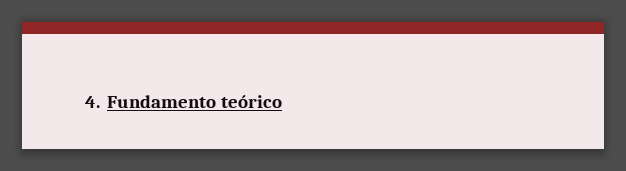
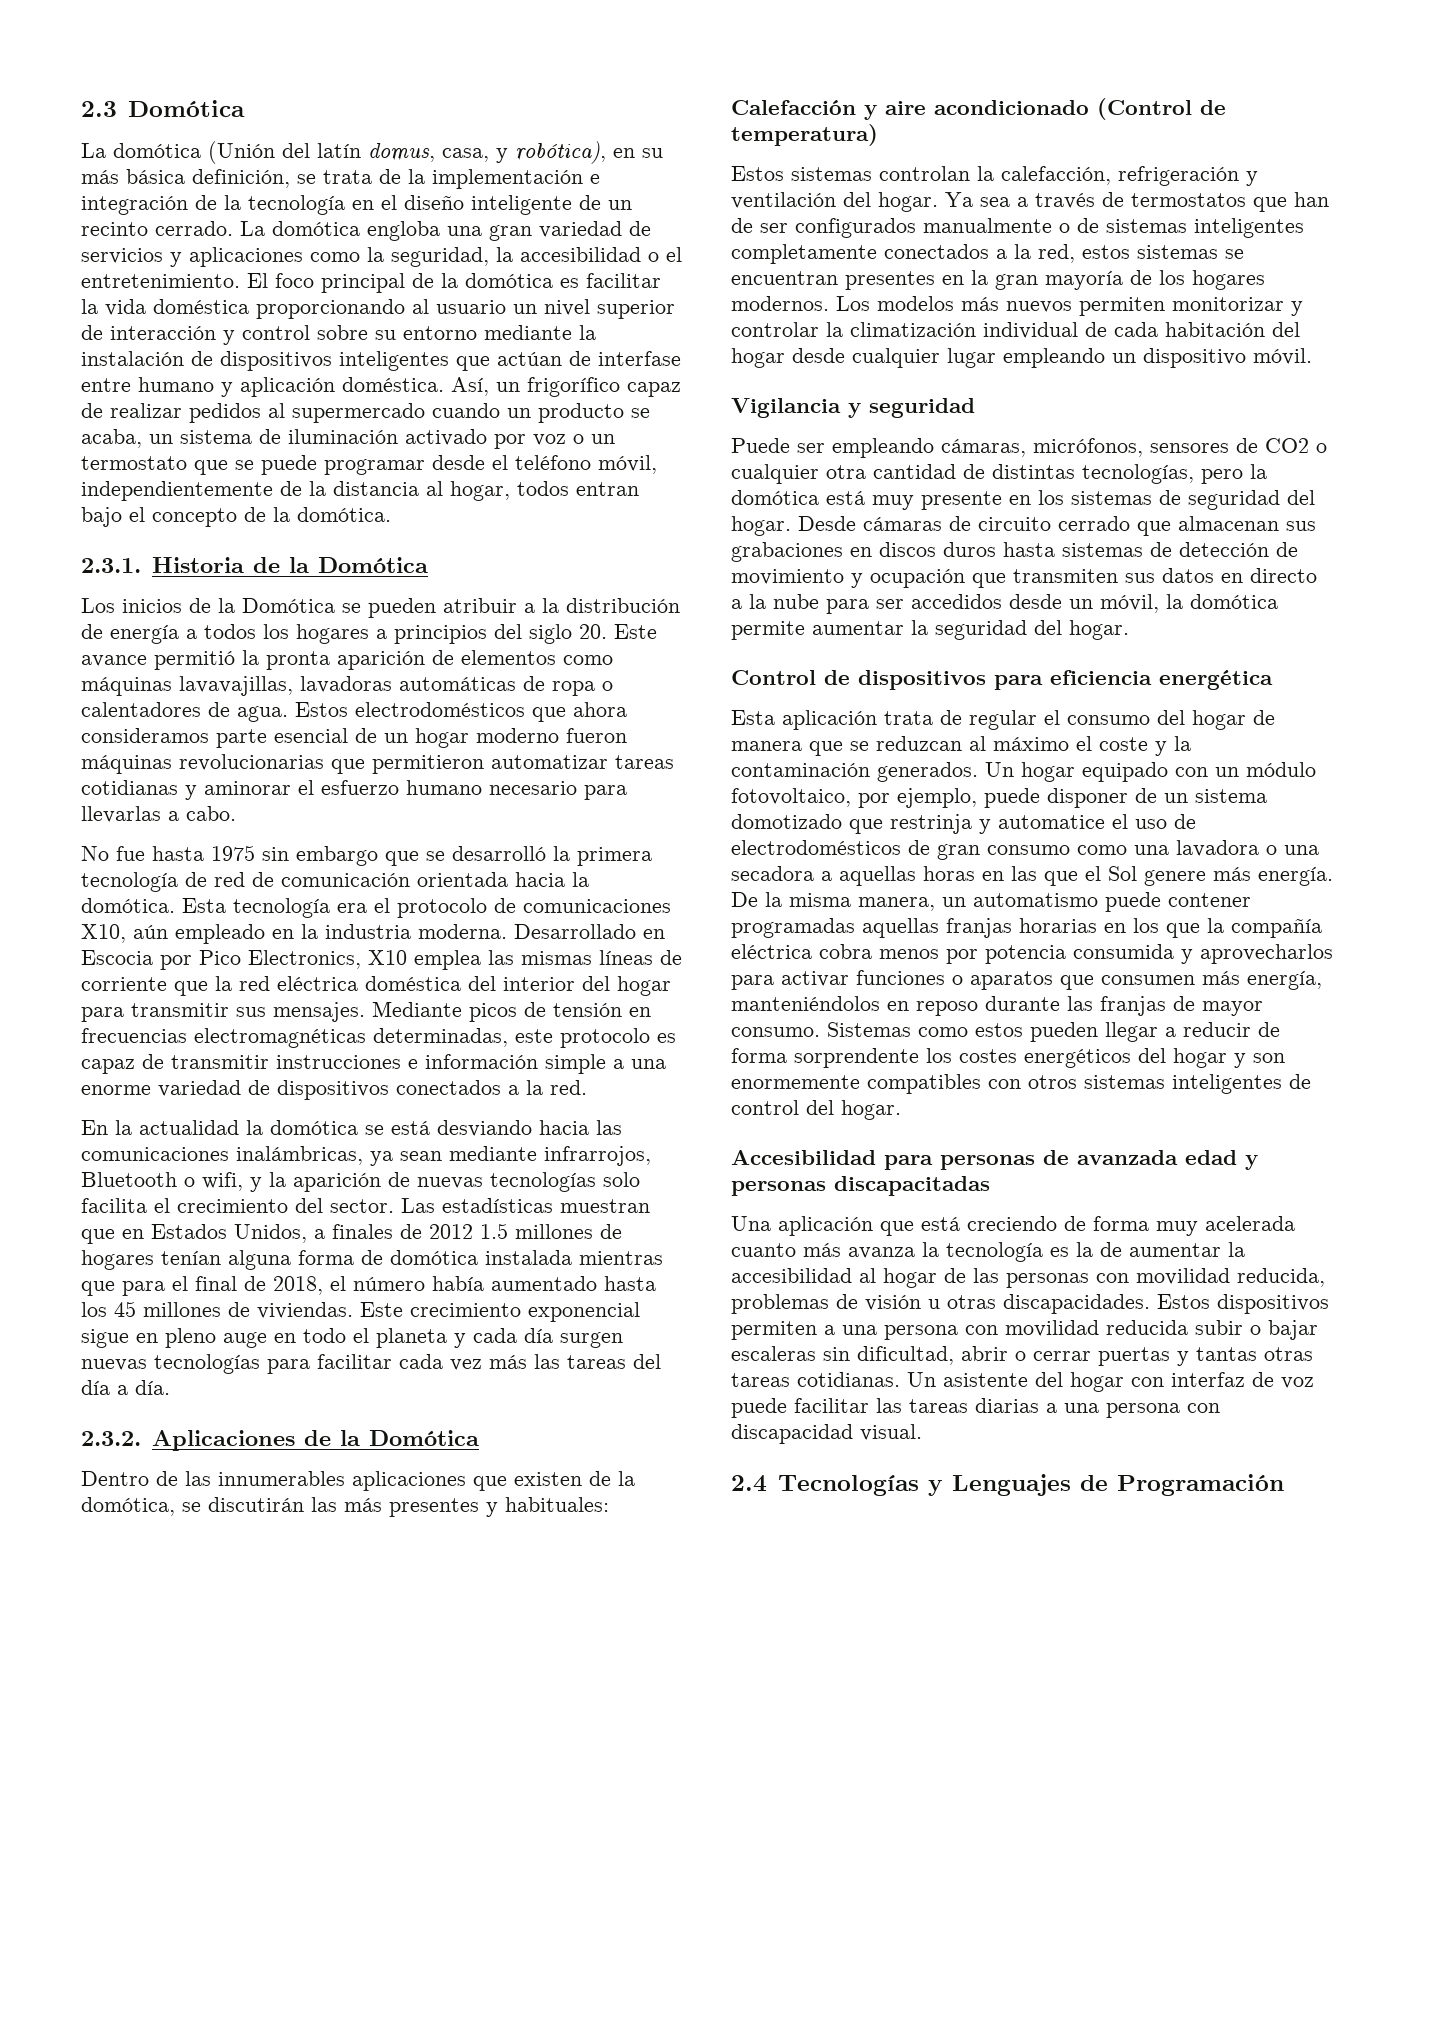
[85,95,283,108] 4. Fundamento teórico -> [81,100,245,117] [81,141,663,164] [81,169,600,189] [81,195,632,215] [81,221,651,241] [81,247,682,267] [81,273,661,293] [81,299,675,319] [81,325,596,345] [81,351,681,371] [81,377,681,397] [81,403,650,423] [81,429,615,449] [81,455,657,475] [81,481,639,501] [81,507,391,527] [81,557,428,573] [81,598,680,618] [81,624,657,644] [81,650,613,670] [81,676,613,696] [81,702,627,722] [81,728,627,748] [81,754,674,774] [81,780,627,800] [81,806,236,823] [81,845,652,866] [81,872,589,892] [81,898,671,918] [81,924,665,944] [81,950,682,970] [81,976,671,996] [81,1001,651,1022] [81,1028,676,1048] [81,1054,666,1074] [81,1080,587,1100] [81,1120,622,1137] [81,1146,651,1166] [81,1172,640,1192] [81,1198,650,1213] [81,1223,622,1244] [81,1250,663,1270] [81,1276,656,1296] [81,1301,640,1322] [81,1328,623,1348] [81,1354,661,1374] [81,1380,170,1395] [81,1430,479,1451] [81,1471,635,1491] [81,1497,609,1517] [731,98,1226,120] [731,124,878,146] [731,166,1258,186] [731,192,1329,212] [731,218,1304,238] [731,244,1244,264] [731,270,1265,290] [731,296,1303,316] [731,322,1300,339] [731,348,1312,368] [731,398,975,418] [731,438,1327,458] [731,464,1267,484] [731,490,1315,510] [731,516,1316,536] [731,542,1298,562] [731,568,1317,588] [731,594,1278,614] [731,620,1129,640] [731,670,1273,690] [731,710,1275,730] [731,736,1191,756] [731,762,1316,782] [731,788,1267,808] [731,814,1196,834] [731,840,1319,860] [731,866,1333,886] [731,892,1251,912] [731,918,1322,938] [731,944,1333,964] [731,970,1322,990] [731,996,1263,1016] [731,1022,1280,1042] [731,1048,1285,1068] [731,1074,1311,1094] [731,1100,901,1120] [731,1150,1258,1170] [731,1176,990,1196] [731,1216,1295,1236] [731,1242,1245,1262] [731,1268,1325,1288] [731,1294,1329,1314] [731,1320,1318,1340] [731,1346,1313,1366] [731,1372,1314,1392] [731,1398,1220,1418] [731,1424,922,1444] [731,1474,1284,1496] 2.3 Domótica // La domótica (Unión del latín domus, casa, y robótica), en su más básica definición, se trata de la implementación e integración de la tecnología en el diseño inteligente de un recinto cerrado. La domótica engloba una gran variedad de servicios y aplicaciones como la seguridad, la accesibilidad o el entretenimiento. El foco principal de la domótica es facilitar la vida doméstica proporcionando al usuario un nivel superior de interacción y control sobre su entorno mediante la instalación de dispositivos inteligentes que actúan de interfase entre humano y aplicación doméstica. Así, un frigorífico capaz de realizar pedidos al supermercado cuando un producto se acaba, un sistema de iluminación activado por voz o un termostato que se puede programar desde el teléfono móvil, independientemente de la distancia al hogar, todos entran bajo el concepto de la domótica. // 2.3.1. Historia de la Domótica // Los inicios de la Domótica se pueden atribuir a la distribución de energía a todos los hogares a principios del siglo 20. Este avance permitió la pronta aparición de elementos como máquinas lavavajillas, lavadoras automáticas de ropa o calentadores de agua. Estos electrodomésticos que ahora consideramos parte esencial de un hogar moderno fueron máquinas revolucionarias que permitieron automatizar tareas cotidianas y aminorar el esfuerzo humano necesario para llevarlas a cabo. // No fue hasta 1975 sin embargo que se desarrolló la primera tecnología de red de comunicación orientada hacia la domótica. Esta tecnología era el protocolo de comunicaciones X10, aún empleado en la industria moderna. Desarrollado en Escocia por Pico Electronics, X10 emplea las mismas líneas de corriente que la red eléctrica doméstica del interior del hogar para transmitir sus mensajes. Mediante picos de tensión en frecuencias electromagnéticas determinadas, este protocolo es capaz de transmitir instrucciones e información simple a una enorme variedad de dispositivos conectados a la red. // En la actualidad la domótica se está desviando hacia las comunicaciones inalámbricas, ya sean mediante infrarrojos, Bluetooth o wifi, y la aparición de nuevas tecnologías solo facilita el crecimiento del sector. Las estadísticas muestran que en Estados Unidos, a finales de 2012 1.5 millones de hogares tenían alguna forma de domótica instalada mientras que para el final de 2018, el número había aumentado hasta los 45 millones de viviendas. Este crecimiento exponencial sigue en pleno auge en todo el planeta y cada día surgen nuevas tecnologías para facilitar cada vez más las tareas del día a día. // 2.3.2. Aplicaciones de la Domótica // Dentro de las innumerables aplicaciones que existen de la domótica, se discutirán las más presentes y habituales: // Calefacción y aire acondicionado (Control de temperatura) // Estos sistemas controlan la calefacción, refrigeración y ventilación del hogar. Ya sea a través de termostatos que han de ser configurados manualmente o de sistemas inteligentes completamente conectados a la red, estos sistemas se encuentran presentes en la gran mayoría de los hogares modernos. Los modelos más nuevos permiten monitorizar y controlar la climatización individual de cada habitación del hogar desde cualquier lugar empleando un dispositivo móvil. // Vigilancia y seguridad // Puede ser empleando cámaras, micrófonos, sensores de CO2 o cualquier otra cantidad de distintas tecnologías, pero la domótica está muy presente en los sistemas de seguridad del hogar. Desde cámaras de circuito cerrado que almacenan sus grabaciones en discos duros hasta sistemas de detección de movimiento y ocupación que transmiten sus datos en directo a la nube para ser accedidos desde un móvil, la domótica permite aumentar la seguridad del hogar. // Control de dispositivos para eficiencia energética // Esta aplicación trata de regular el consumo del hogar de manera que se reduzcan al máximo el coste y la contaminación generados. Un hogar equipado con un módulo fotovoltaico, por ejemplo, puede disponer de un sistema domotizado que restrinja y automatice el uso de electrodomésticos de gran consumo como una lavadora o una secadora a aquellas horas en las que el Sol genere más energía. De la misma manera, un automatismo puede contener programadas aquellas franjas horarias en los que la compañía eléctrica cobra menos por potencia consumida y aprovecharlos para activar funciones o aparatos que consumen más energía, manteniéndolos en reposo durante las franjas de mayor consumo. Sistemas como estos pueden llegar a reducir de forma sorprendente los costes energéticos del hogar y son enormemente compatibles con otros sistemas inteligentes de control del hogar. // Accesibilidad para personas de avanzada edad y personas discapacitadas // Una aplicación que está creciendo de forma muy acelerada cuanto más avanza la tecnología es la de aumentar la accesibilidad al hogar de las personas con movilidad reducida, problemas de visión u otras discapacidades. Estos dispositivos permiten a una persona con movilidad reducida subir o bajar escaleras sin dificultad, abrir o cerrar puertas y tantas otras tareas cotidianas. Un asistente del hogar con interfaz de voz puede facilitar las tareas diarias a una persona con discapacidad visual. // 2.4 Tecnologías y Lenguajes de Programación

